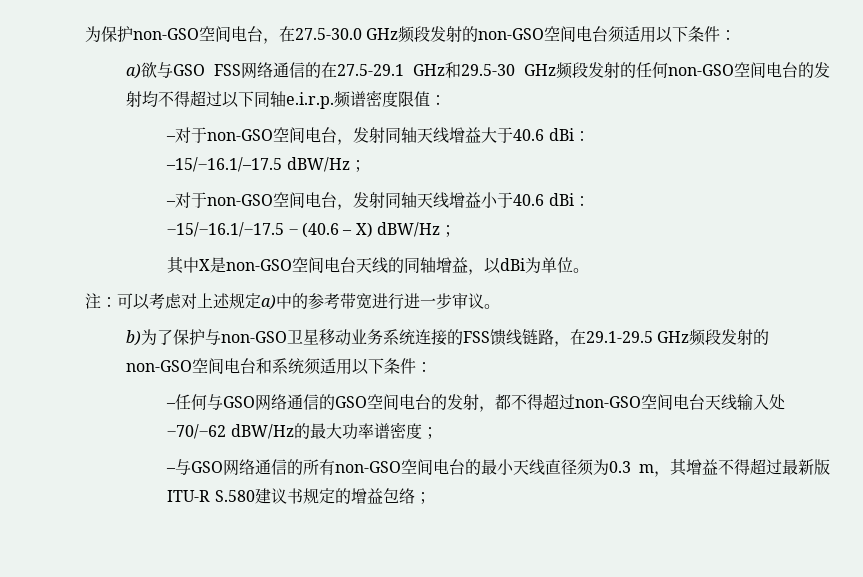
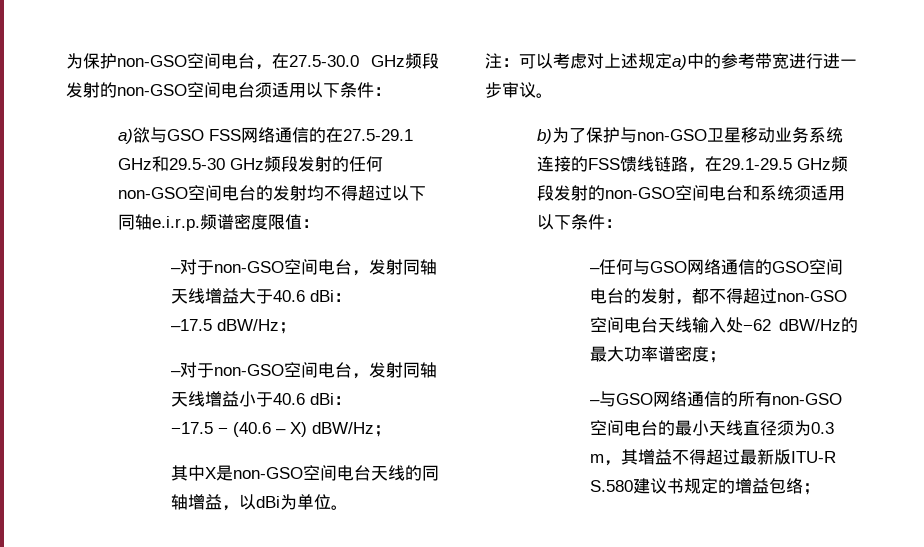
[166,157,283,172] –15/−16.1/–17.5 -> [170,319,212,331] –17.5
[167,222,285,237] −15/−16.1/−17.5 -> [170,422,213,434] −17.5
[167,424,227,439] −70/−62 -> [742,319,771,331] −62

